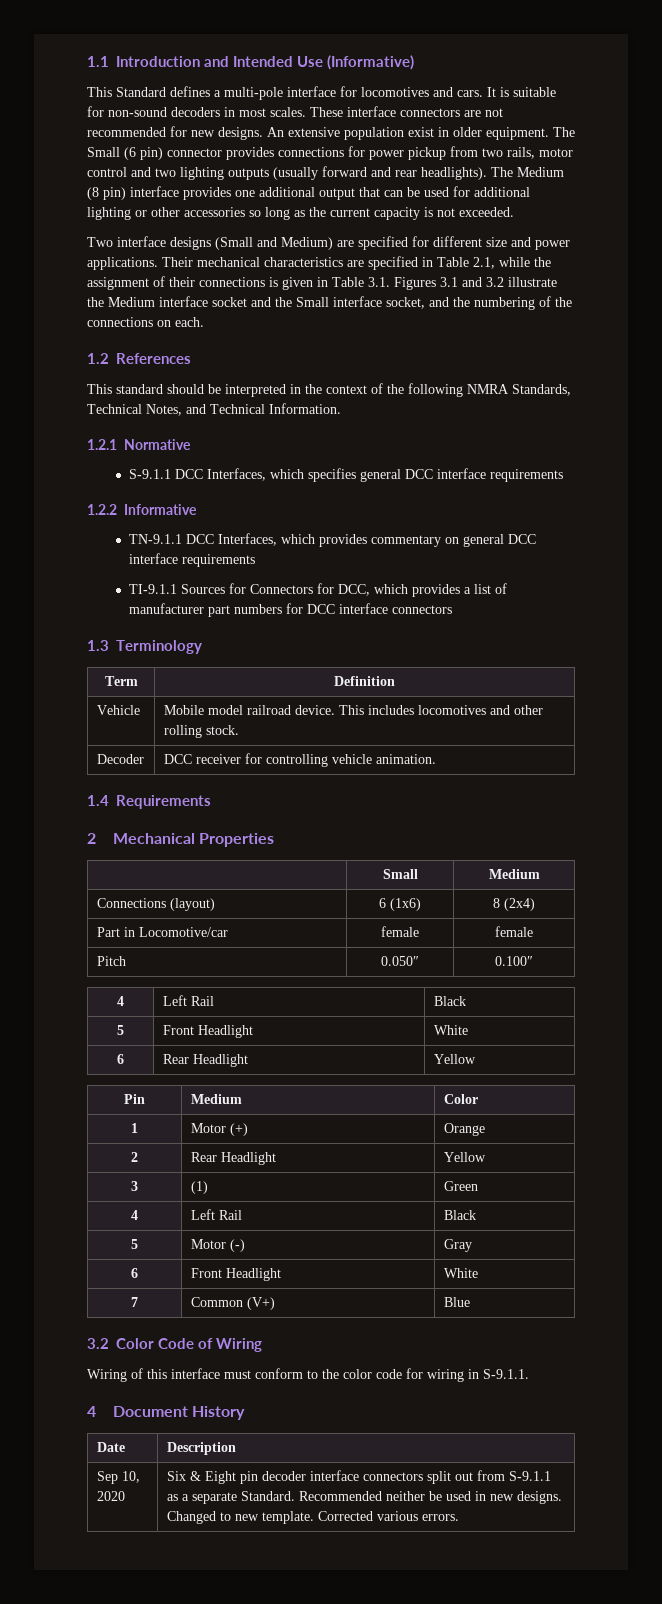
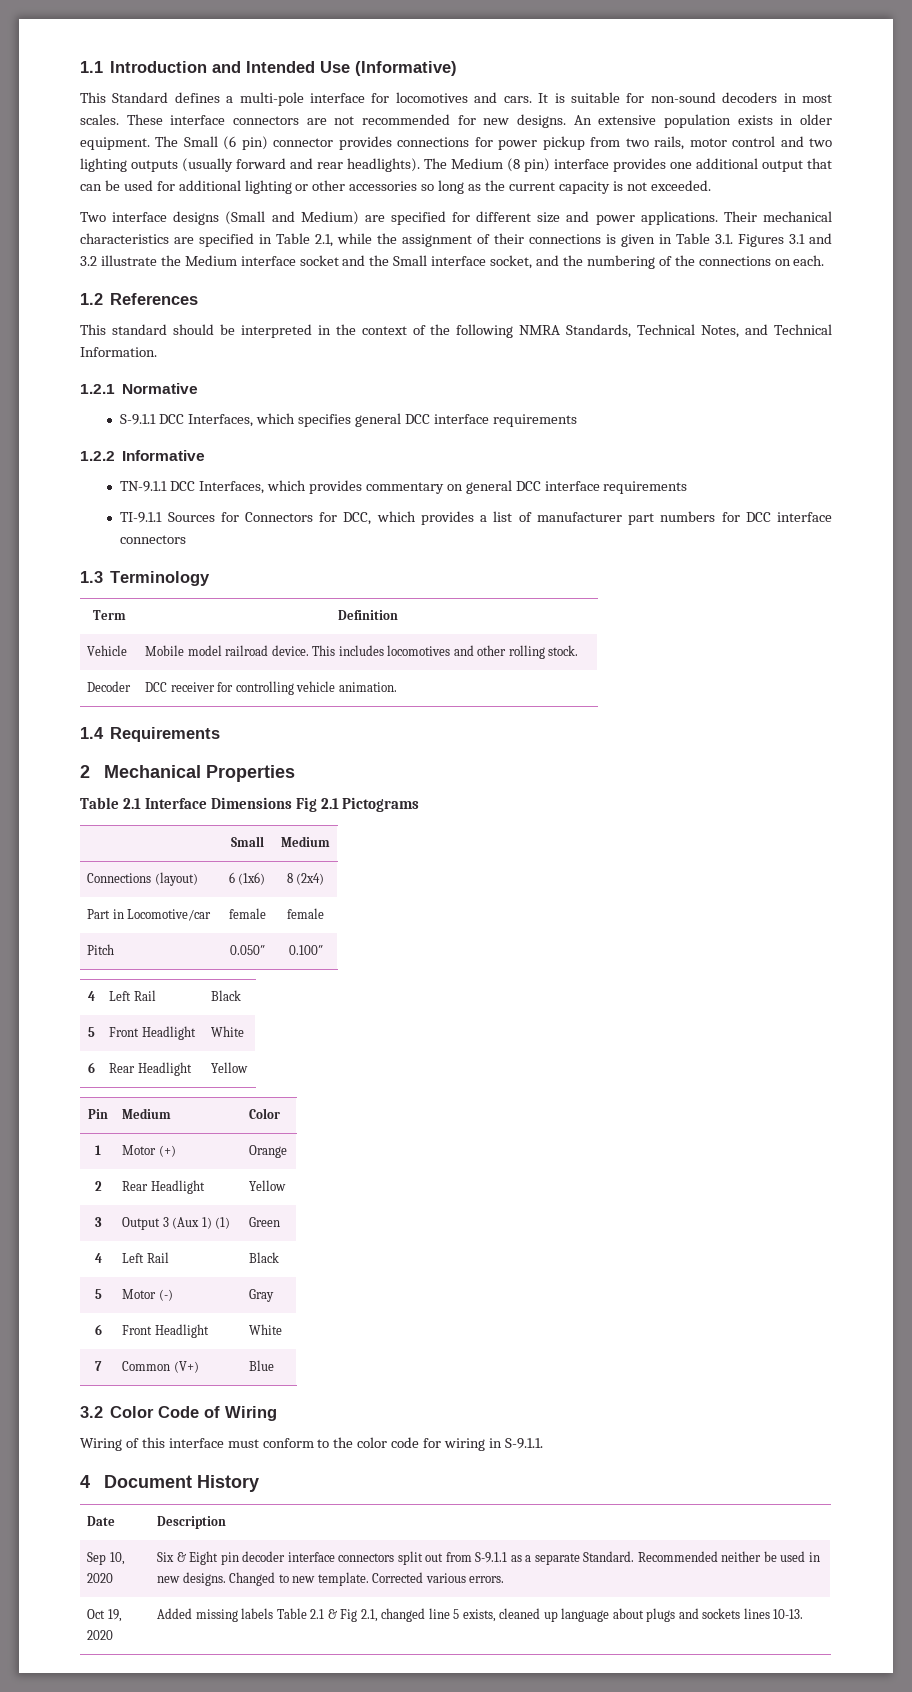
[408,127,434,137] exist -> [737,115,773,125] exists
(275, 840) none -> [80,797,420,812] // Table 2.1 Interface Dimensions Fig 2.1 Pictograms
(138, 1186) none -> [122,1217,212,1230] Output 3 (Aux 1)
(459, 1517) none -> [87,1609,122,1622] [87,1630,114,1640] [157,1608,804,1622] // Oct 19, 2020 | Added missing labels Table 2.1 & Fig 2.1, changed line 5 exists, cleaned up language about plugs and sockets lines 10-13.

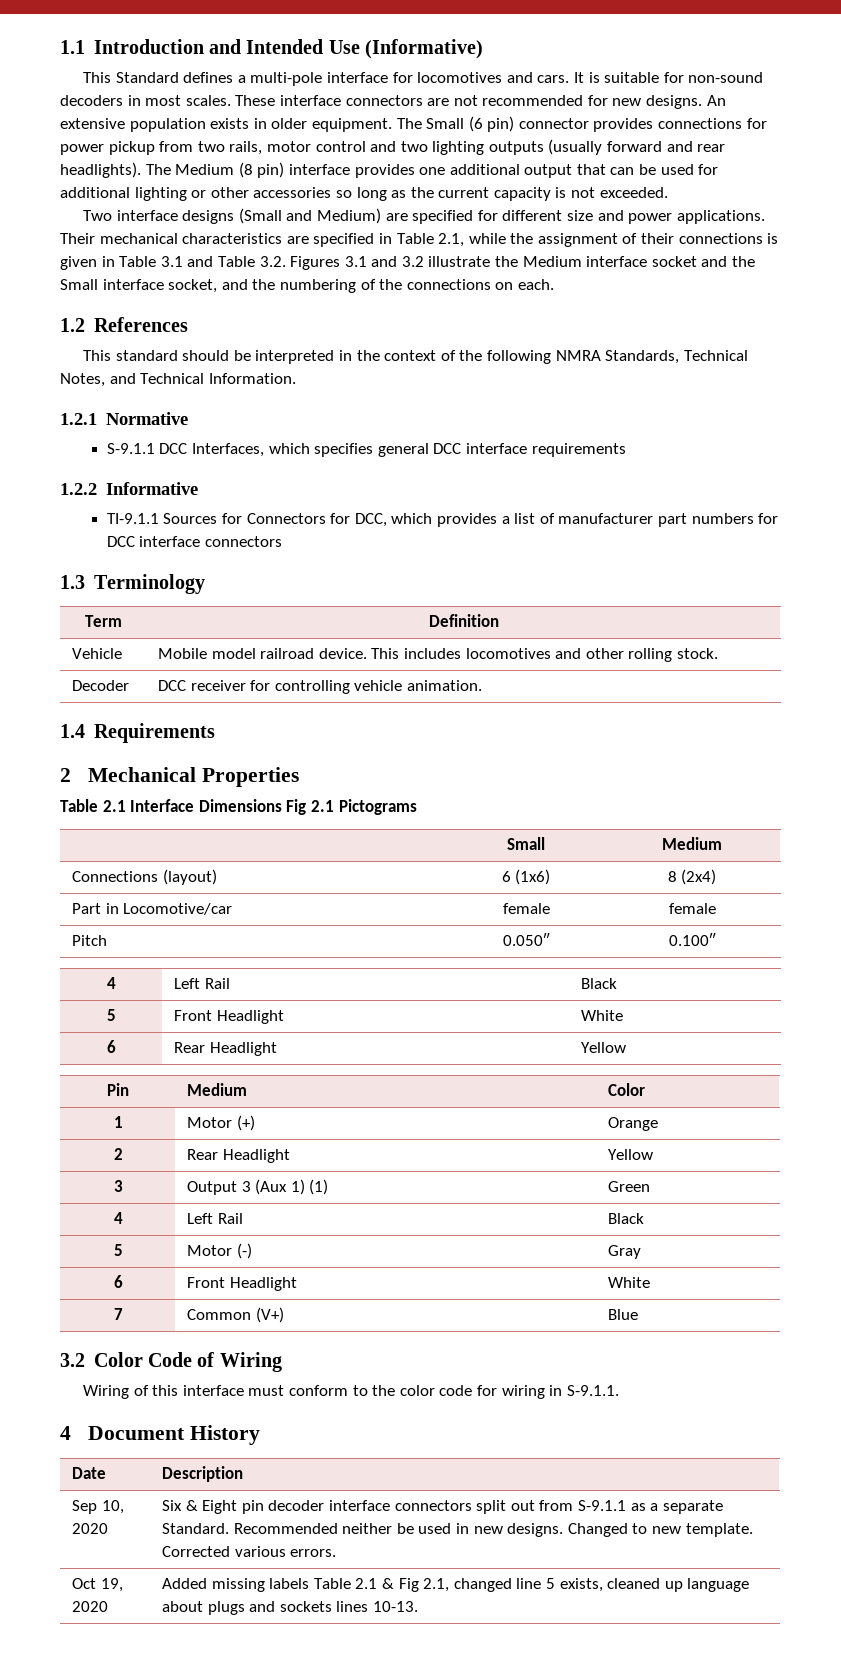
[715,234,733,244] 3.1. -> [160,256,286,267] 3.1 and Table 3.2.
[120,480,688,494] // TN-9.1.1 DCC Interfaces, which provides commentary on general DCC interface requirements -> (198, 488) none

